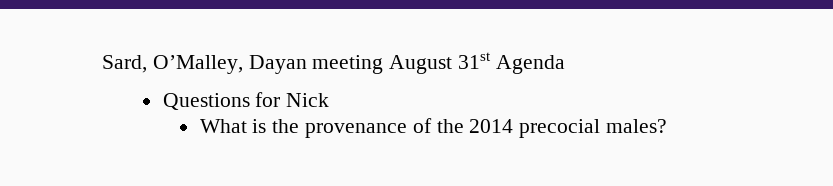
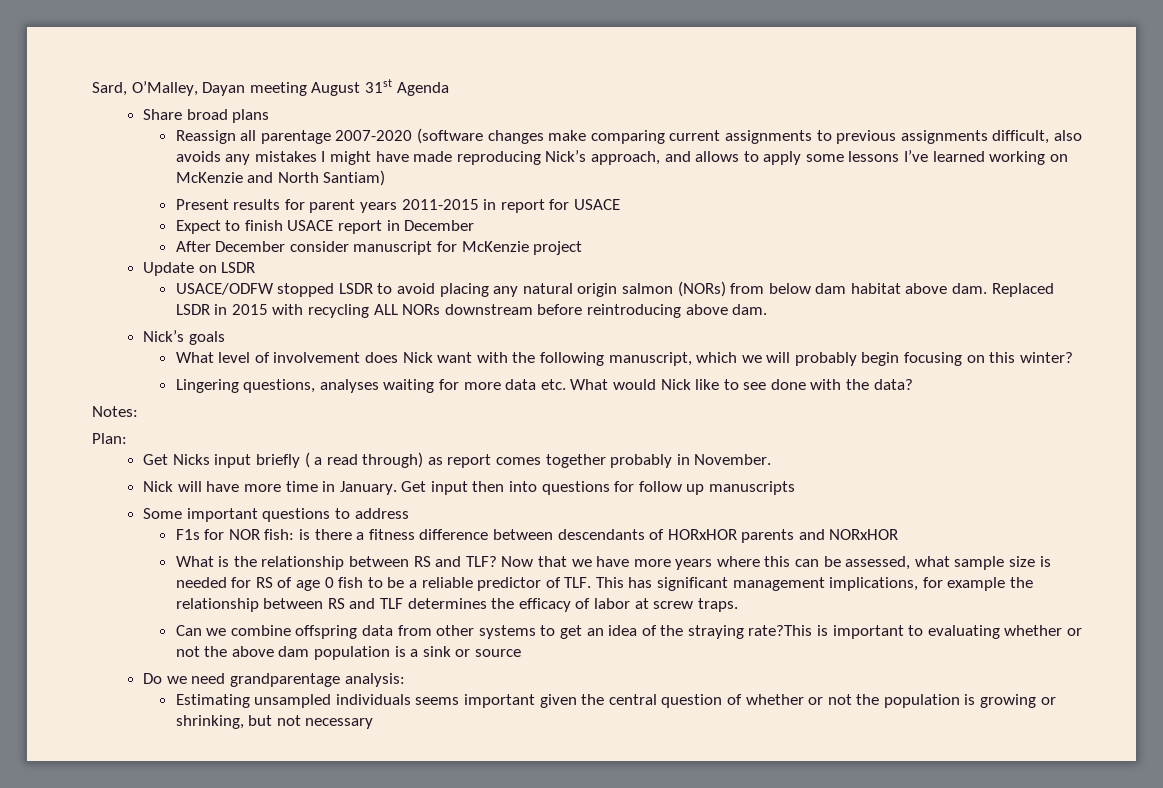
[162,92,330,110] [199,118,668,138] Questions for Nick // What is the provenance of the 2014 precocial males? -> [143,109,270,123] [175,128,1082,144] [175,150,1068,165] [175,170,386,186] [175,199,620,213] [175,220,475,234] [175,241,583,255] [143,262,256,276] [175,281,1054,297] [175,304,768,318] [143,330,225,345] [175,352,1073,366] [175,379,913,393] [92,406,138,417] [92,433,127,444] [143,452,772,468] [143,481,796,495] [143,508,409,522] [175,529,899,543] [175,556,1051,570] [175,577,1033,591] [175,598,738,612] [175,625,1082,639] [175,646,521,660] [143,673,405,687] [175,694,1056,708] [175,715,374,729] Share broad plans // Reassign all parentage 2007-2020 (software changes make comparing current assignments to previous assignments difficult, also avoids any mistakes I might have made reproducing Nick’s approach, and allows to apply some lessons I’ve learned working on McKenzie and North Santiam) // Present results for parent years 2011-2015 in report for USACE // Expect to finish USACE report in December // After December consider manuscript for McKenzie project // Update on LSDR // USACE/ODFW stopped LSDR to avoid placing any natural origin salmon (NORs) from below dam habitat above dam. Replaced LSDR in 2015 with recycling ALL NORs downstream before reintroducing above dam. // Nick’s goals // What level of involvement does Nick want with the following manuscript, which we will probably begin focusing on this winter? // Lingering questions, analyses waiting for more data etc. What would Nick like to see done with the data? // Notes: // Plan: // Get Nicks input briefly ( a read through) as report comes together probably in November. // Nick will have more time in January. Get input then into questions for follow up manuscripts // Some important questions to address // F1s for NOR fish: is there a fitness difference between descendants of HORxHOR parents and NORxHOR // What is the relationship between RS and TLF? Now that we have more years where this can be assessed, what sample size is needed for RS of age 0 fish to be a reliable predictor of TLF. This has significant management implications, for example the relationship between RS and TLF determines the efficacy of labor at screw traps. // Can we combine offspring data from other systems to get an idea of the straying rate?This is important to evaluating whether or not the above dam population is a sink or source // Do we need grandparentage analysis: // Estimating unsampled individuals seems important given the central question of whether or not the population is growing or shrinking, but not necessary

